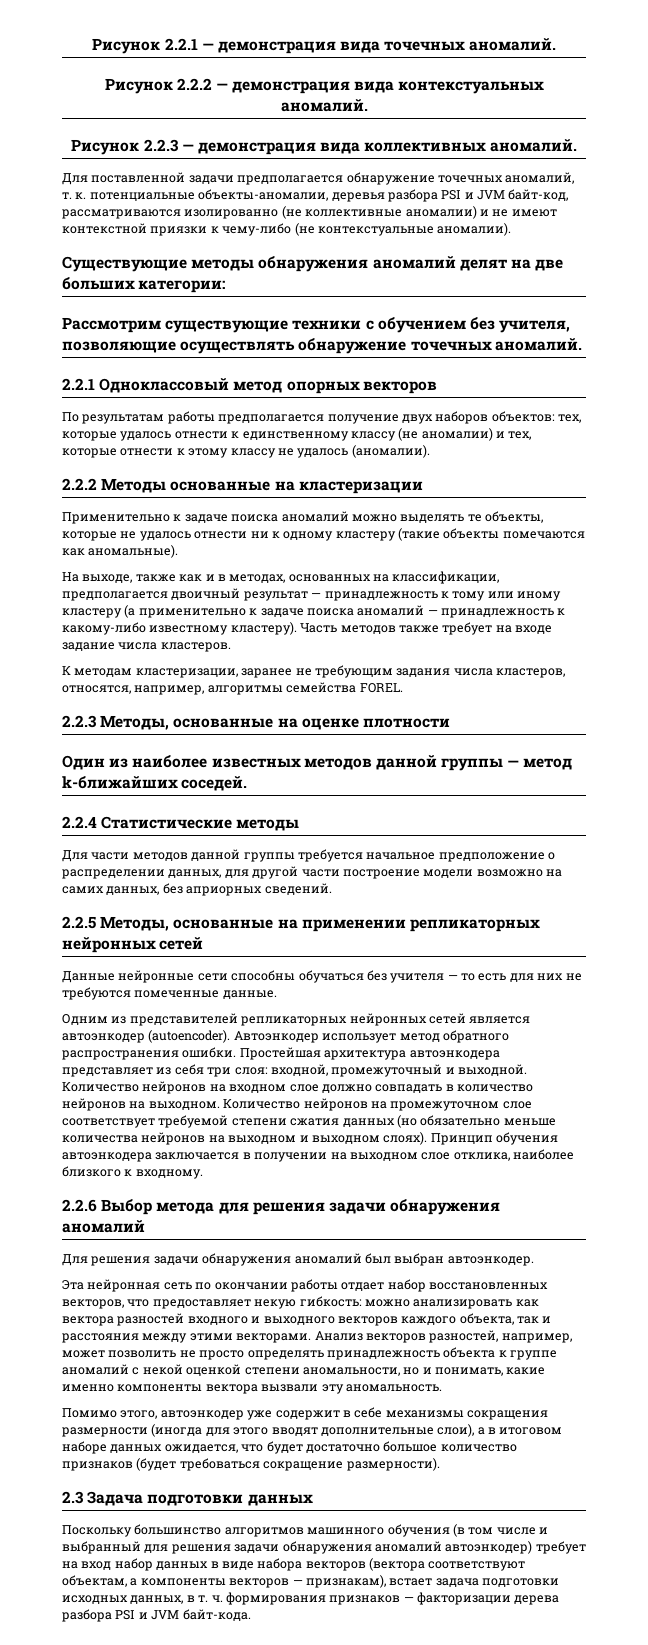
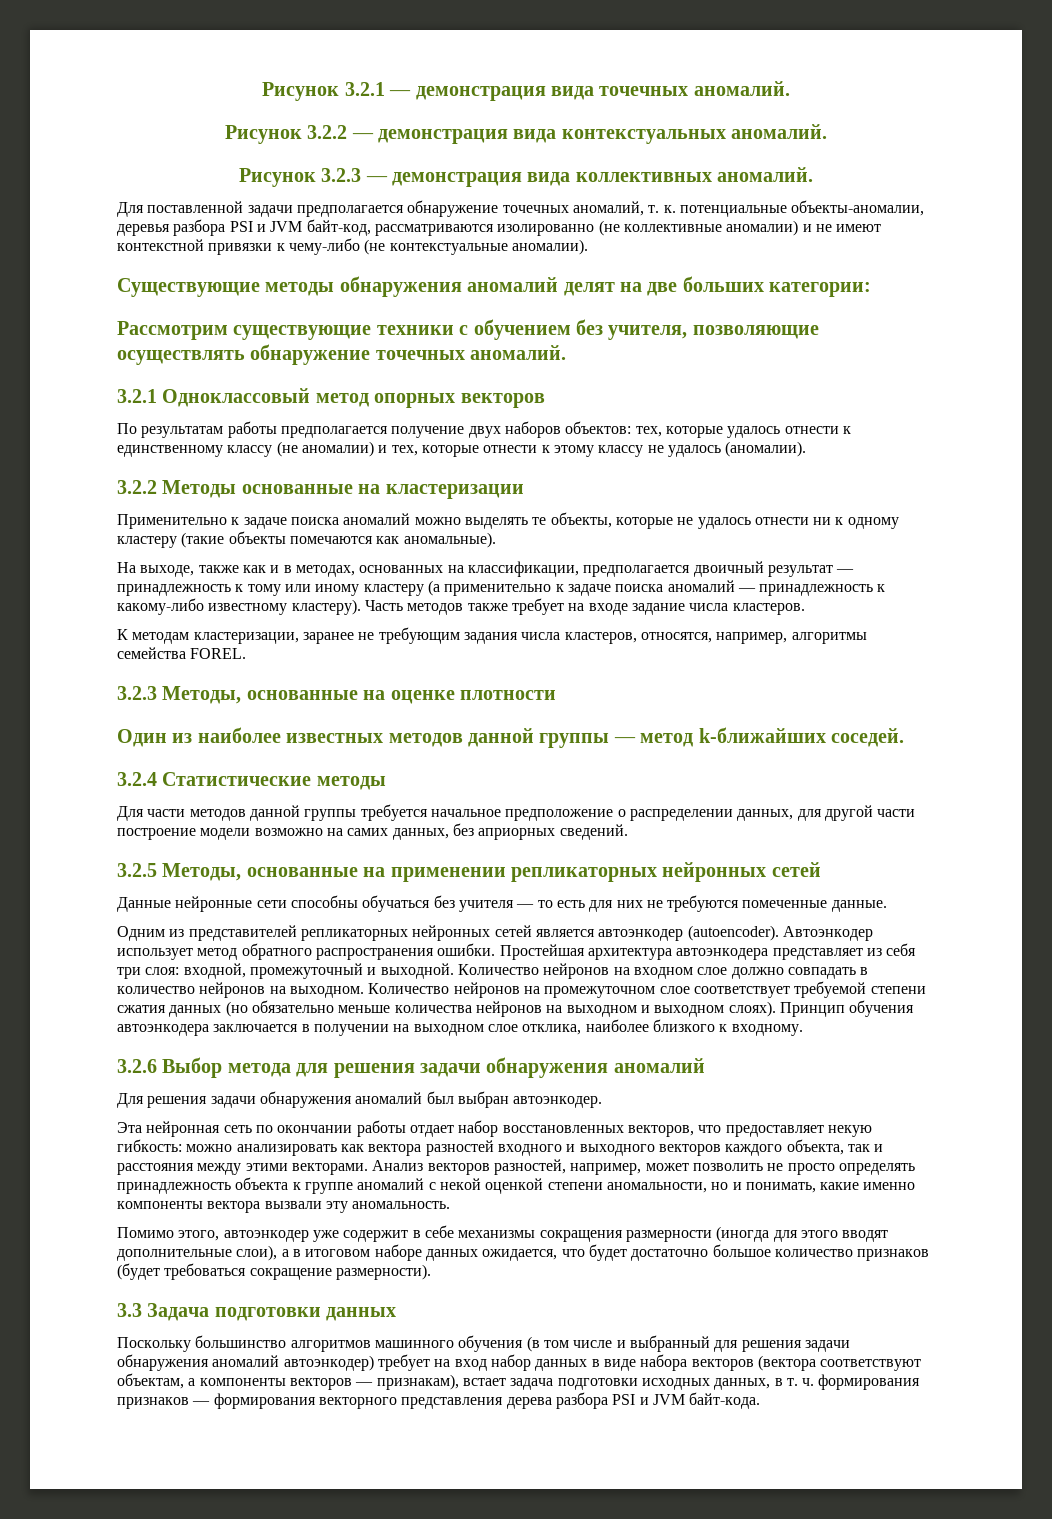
[92,38,198,54] Рисунок 2.2.1 -> [262,82,385,101] Рисунок 3.2.1
[176,78,212,90] 2.2.2 -> [307,125,348,139] 3.2.2
[143,139,179,152] 2.2.3 -> [321,168,362,182] 3.2.3
[150,226,208,236] приязки -> [208,243,273,255] привязки
[62,378,95,390] 2.2.1 -> [117,389,157,403] 3.2.1
[62,478,97,490] 2.2.2 -> [117,480,157,494] 3.2.2
[62,715,97,728] 2.2.3 -> [117,686,157,700] 3.2.3
[62,816,97,828] 2.2.4 -> [117,772,157,786] 3.2.4
[62,916,96,929] 2.2.5 -> [117,863,157,877] 3.2.5
[62,1199,97,1212] 2.2.6 -> [117,1059,157,1073] 3.2.6
[62,1491,84,1504] 2.3 -> [117,1303,142,1317] 3.3
[417,1592,511,1605] факторизации -> [213,1393,504,1409] формирования векторного представления

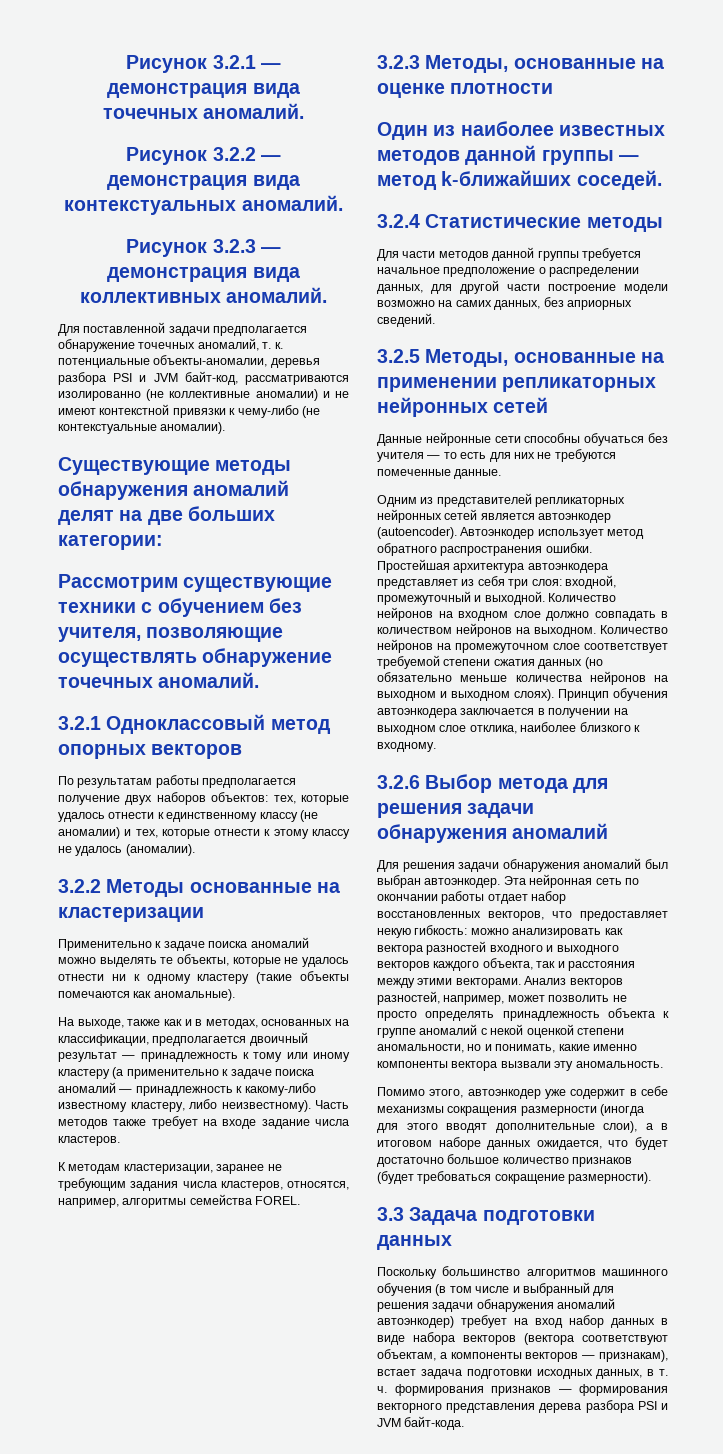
[291,599,361,615] кластеру). -> [130,1099,311,1112] кластеру, либо неизвестному).
[117,986,195,994] количество -> [377,627,452,634] количеством
(603, 1102) // -> (501, 883) none

